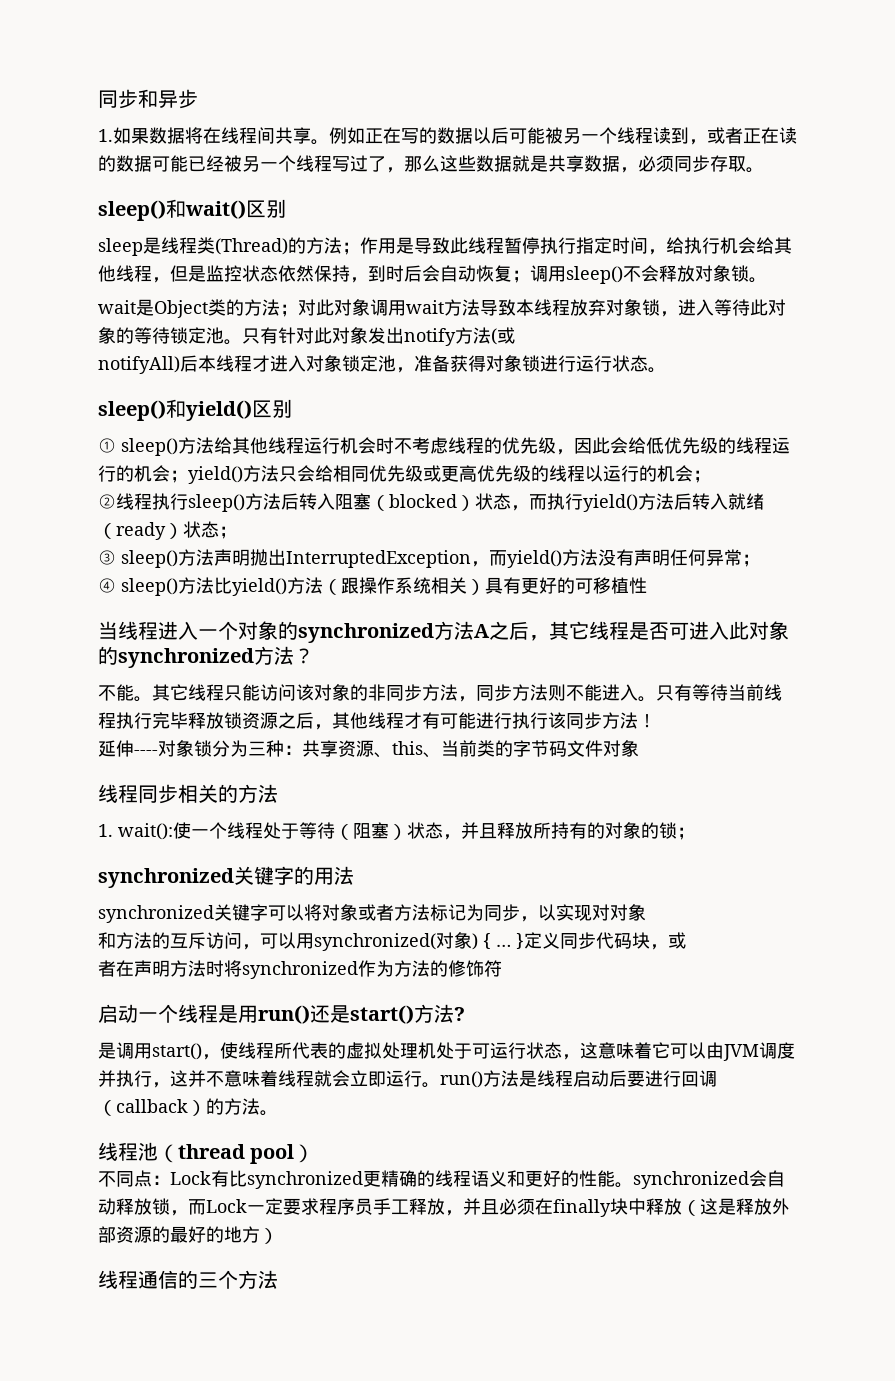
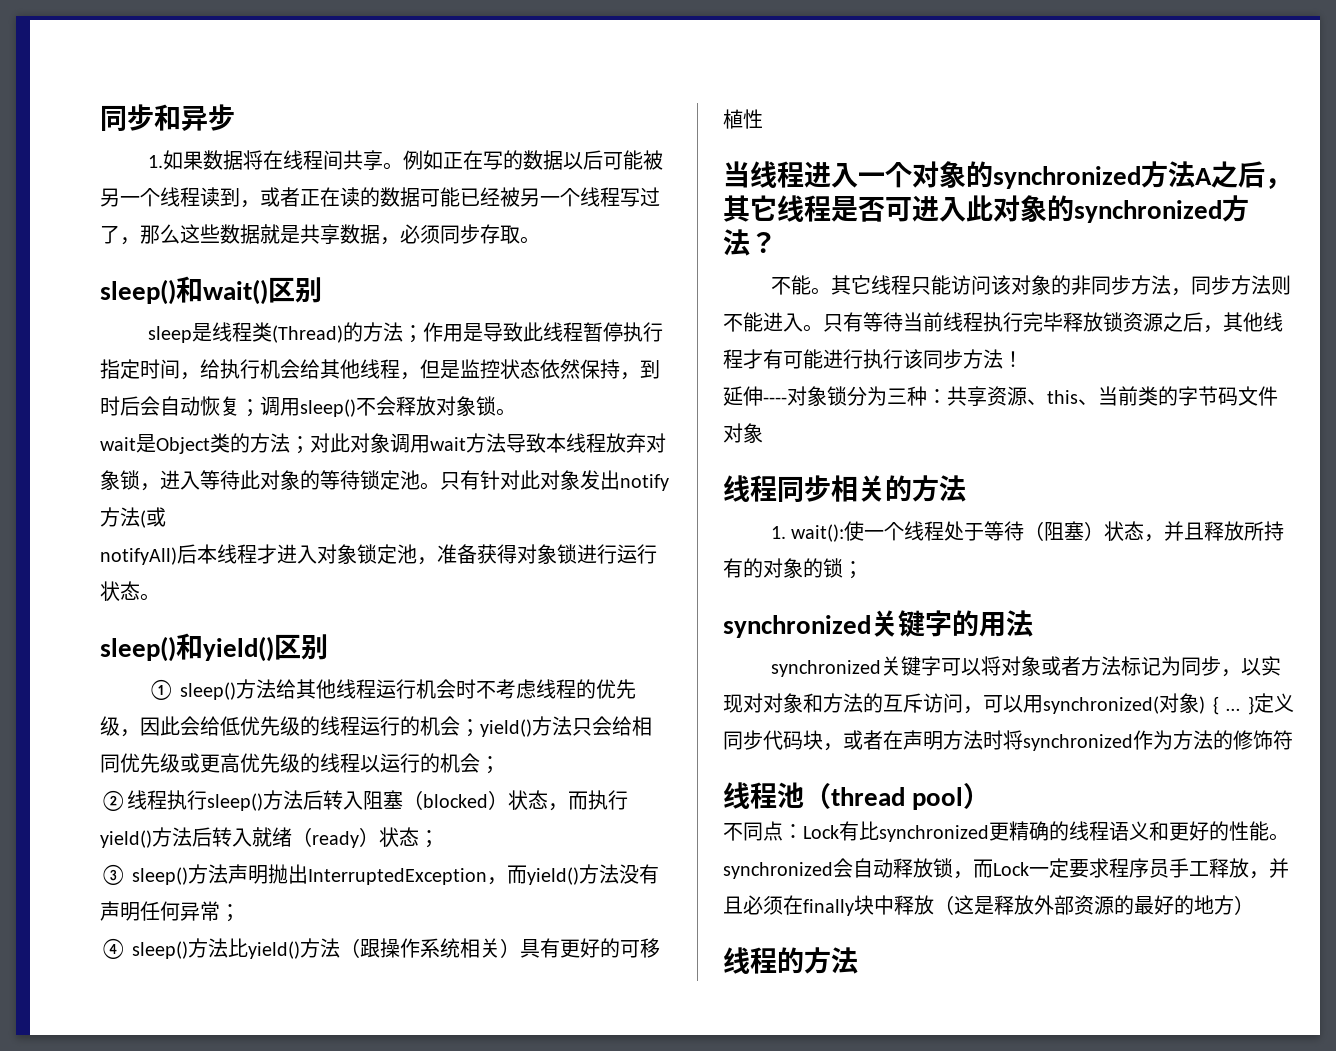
(646, 912) // -> (803, 703) none
(686, 940) // -> (863, 740) none
[98,1004,465,1024] [98,1042,795,1061] [98,1070,717,1088] [98,1098,278,1116] // 启动一个线程是用run()还是start()方法? // 是调用start()，使线程所代表的虚拟处理机处于可运行状态，这意味着它可以由JVM调度并执行，这并不意味着线程就会立即运行。run()方法是线程启动后要进行回调（callback）的方法。 -> (1293, 740) none
[138,1270,238,1289] 通信的三个 -> [777,947,804,974] 的

